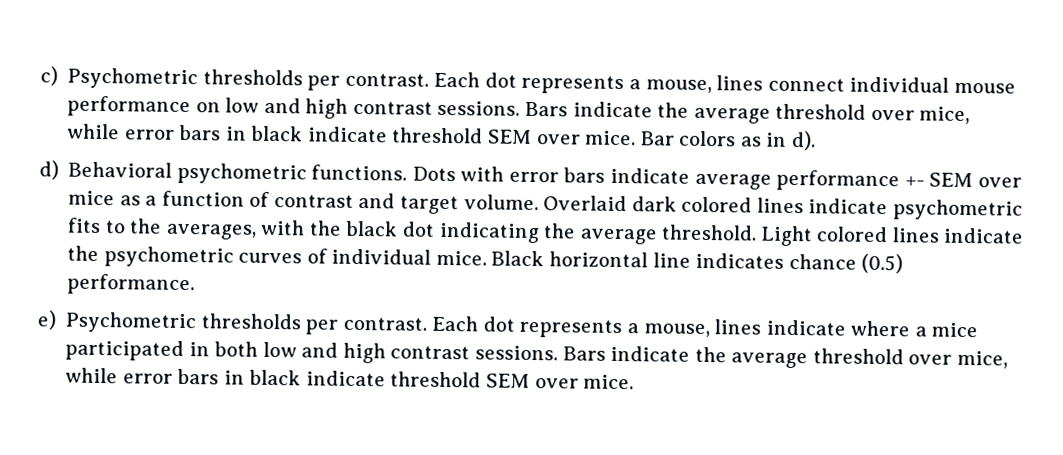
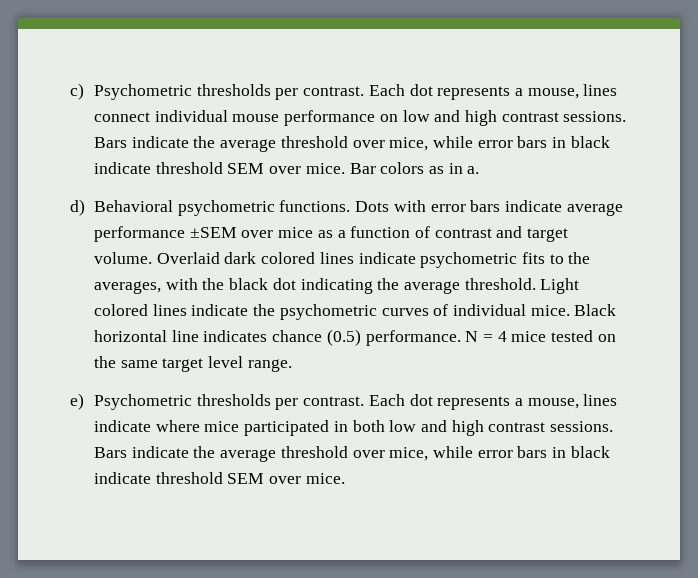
[790,130,816,151] d). -> [467,166,480,174] a.
[904,172,974,188] +- SEM -> [189,227,237,238] ±SEM
(196, 284) none -> [465,330,616,342] [93,356,292,372] N = 4 mice tested on the same target level range.
[914,326,927,337] a -> (200, 426) none

